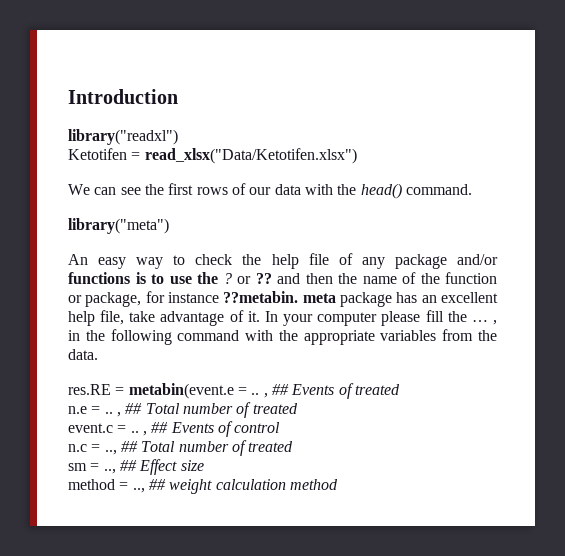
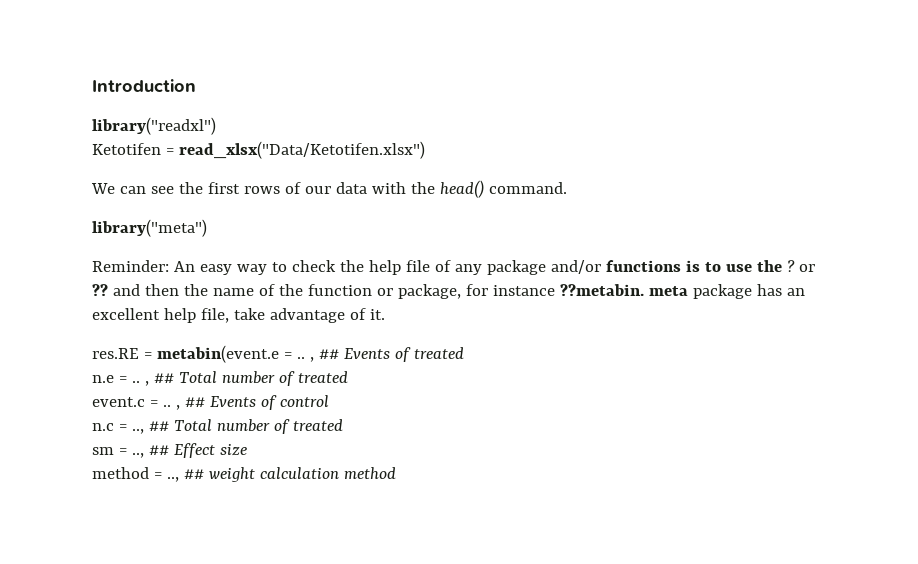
(169, 226) none -> [92,260,169,272] Reminder:
[264,310,497,326] [68,329,497,345] [68,349,98,360] In your computer please fill the … , in the following command with the appropriate variables from the data. -> (385, 314) none

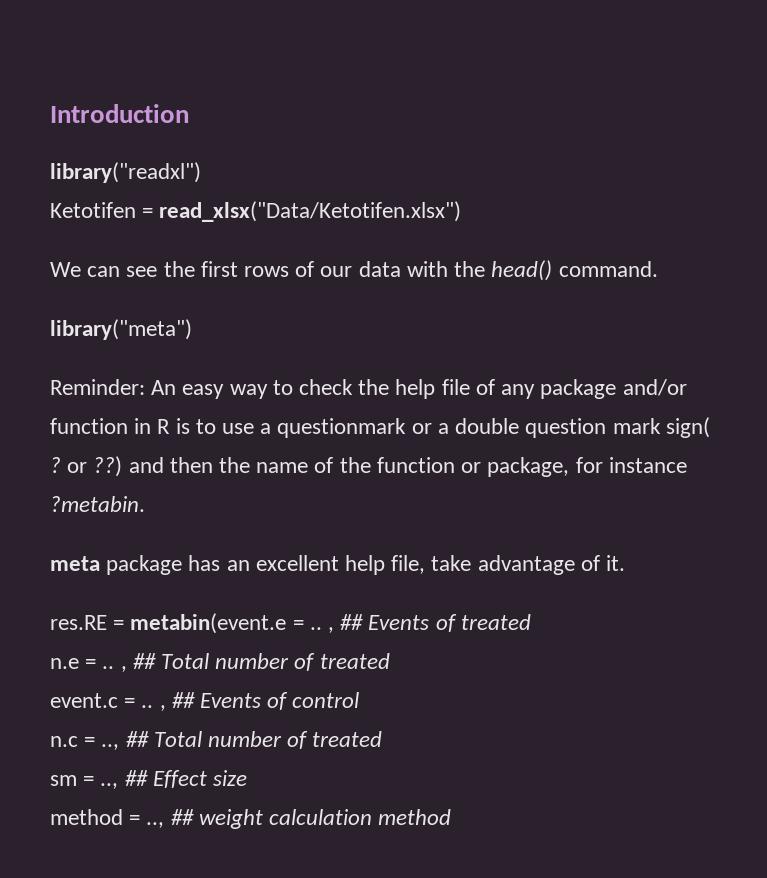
[605,260,782,272] functions is to use the -> [50,417,710,438] function in R is to use a questionmark or a double question mark sign(
[92,284,108,296] ?? -> [93,456,123,477] ??)
[559,284,644,296] ??metabin. -> [50,496,145,512] ?metabin. //

